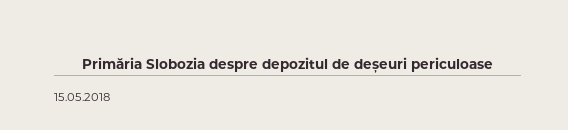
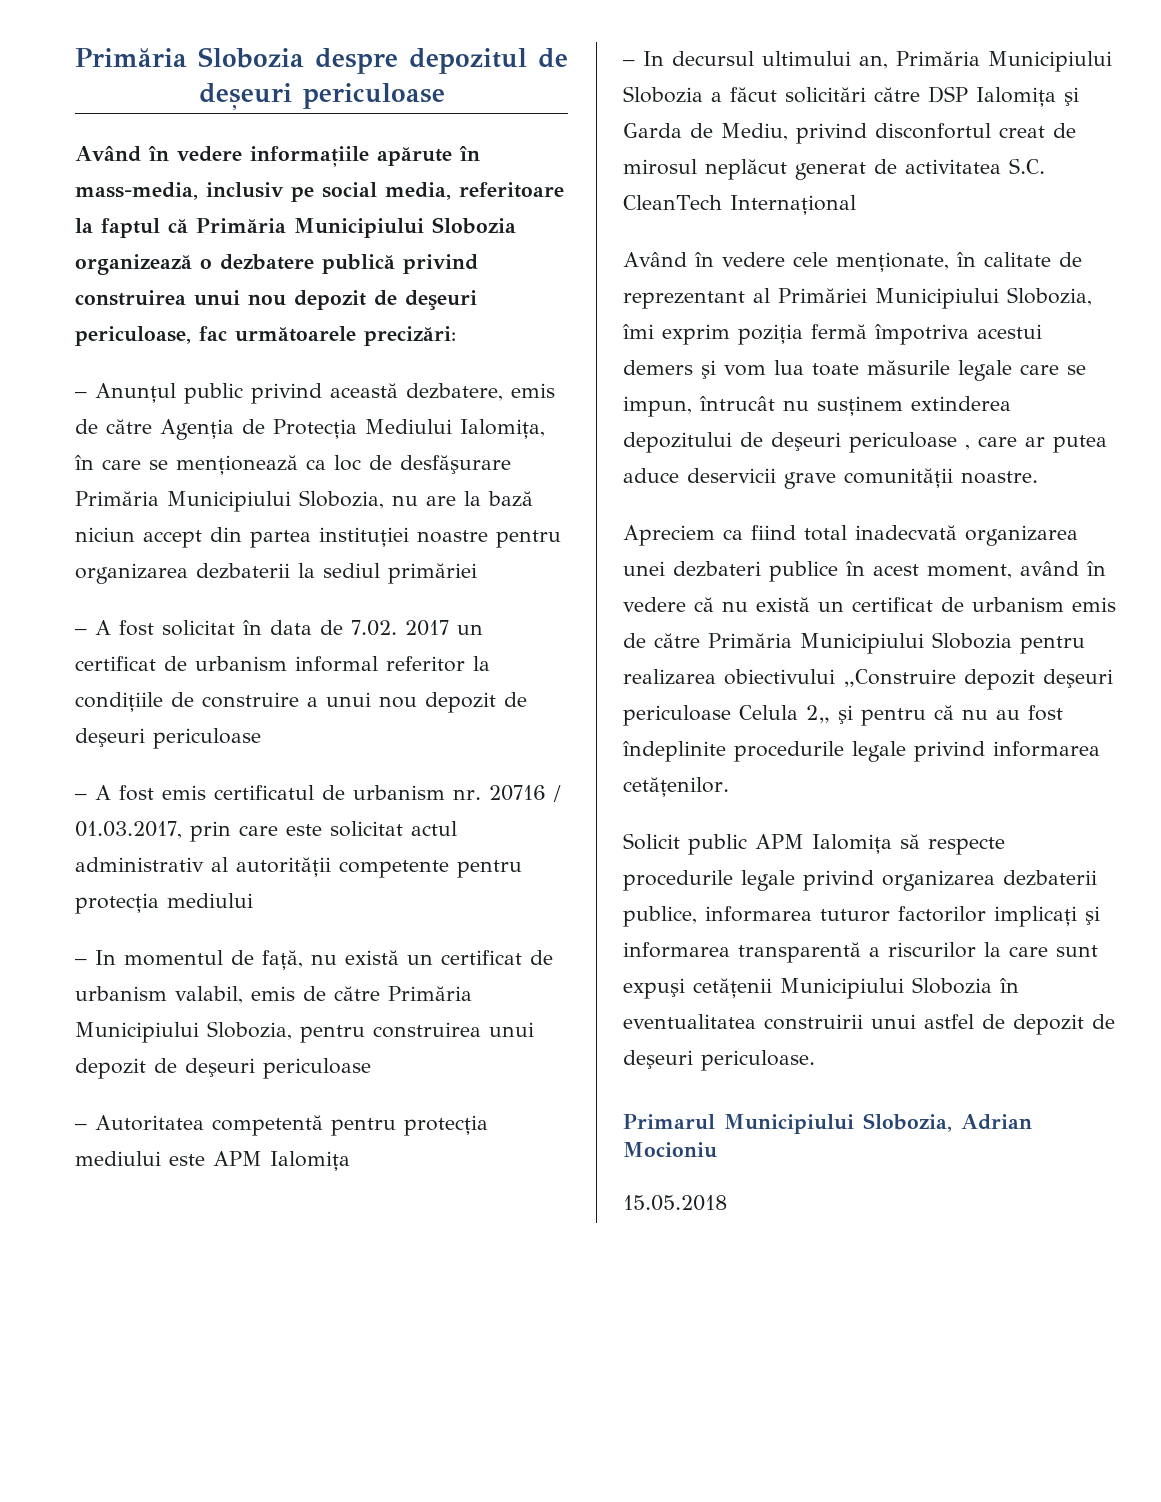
(493, 64) none -> [75,146,480,167] [75,182,564,202] [75,217,516,238] [75,254,478,275] [75,290,477,310] [75,326,456,346] [75,383,555,404] [75,419,545,440] [74,455,511,475] [75,490,533,512] [75,527,561,548] [75,563,477,584] [75,620,483,636] [75,656,490,672] [75,692,527,713] [75,728,261,749] [75,785,561,802] [75,821,457,842] [75,857,522,878] [75,893,253,914] [75,950,553,970] [75,986,472,1004] [75,1021,534,1043] [75,1058,371,1079] [75,1115,488,1136] [75,1151,350,1171] [623,51,1112,72] [623,86,1079,107] [623,123,1076,144] [623,158,1045,180] [623,195,856,215] [623,252,1082,272] [623,287,1092,309] [622,324,1042,345] [623,360,1086,381] [623,396,1011,417] [623,432,1107,453] [623,468,1038,489] [623,525,1078,546] [623,561,1106,582] [623,597,1116,612] [623,632,1085,654] [623,669,1113,690] [623,705,1063,726] [622,741,1100,762] [623,777,729,797] [623,833,1005,855] [623,870,1097,891] [623,906,1100,927] [623,942,1098,963] [623,977,1019,999] [623,1014,1115,1035] [623,1050,815,1071] [623,1113,1032,1134] [623,1142,717,1158] // Având în vedere informaţiile apărute în mass-media, inclusiv pe social media, referitoare la faptul că Primăria Municipiului Slobozia organizează o dezbatere publică privind construirea unui nou depozit de deşeuri periculoase, fac următoarele precizări: // – Anunţul public privind această dezbatere, emis de către Agenţia de Protecţia Mediului Ialomiţa, în care se menţionează ca loc de desfăşurare Primăria Municipiului Slobozia, nu are la bază niciun accept din partea instituţiei noastre pentru organizarea dezbaterii la sediul primăriei // – A fost solicitat în data de 7.02. 2017 un certificat de urbanism informal referitor la condiţiile de construire a unui nou depozit de deşeuri periculoase // – A fost emis certificatul de urbanism nr. 20716 / 01.03.2017, prin care este solicitat actul administrativ al autorităţii competente pentru protecţia mediului // – In momentul de faţă, nu există un certificat de urbanism valabil, emis de către Primăria Municipiului Slobozia, pentru construirea unui depozit de deşeuri periculoase // – Autoritatea competentă pentru protecţia mediului este APM Ialomiţa // – In decursul ultimului an, Primăria Municipiului Slobozia a făcut solicitări către DSP Ialomiţa şi Garda de Mediu, privind disconfortul creat de mirosul neplăcut generat de activitatea S.C. CleanTech Internaţional // Având în vedere cele menţionate, în calitate de reprezentant al Primăriei Municipiului Slobozia, îmi exprim poziţia fermă împotriva acestui demers şi vom lua toate măsurile legale care se impun, întrucât nu susţinem extinderea depozitului de deşeuri periculoase , care ar putea aduce deservicii grave comunităţii noastre. // Apreciem ca fiind total inadecvată organizarea unei dezbateri publice în acest moment, având în vedere că nu există un certificat de urbanism emis de către Primăria Municipiului Slobozia pentru realizarea obiectivului „Construire depozit deşeuri periculoase Celula 2„ şi pentru că nu au fost îndeplinite procedurile legale privind informarea cetăţenilor. // Solicit public APM Ialomiţa să respecte procedurile legale privind organizarea dezbaterii publice, informarea tuturor factorilor implicaţi şi informarea transparentă a riscurilor la care sunt expuşi cetăţenii Municipiului Slobozia în eventualitatea construirii unui astfel de depozit de deşeuri periculoase. // Primarul Municipiului Slobozia, Adrian Mocioniu

